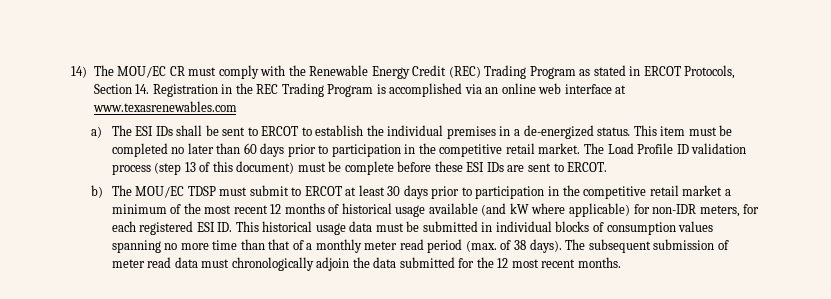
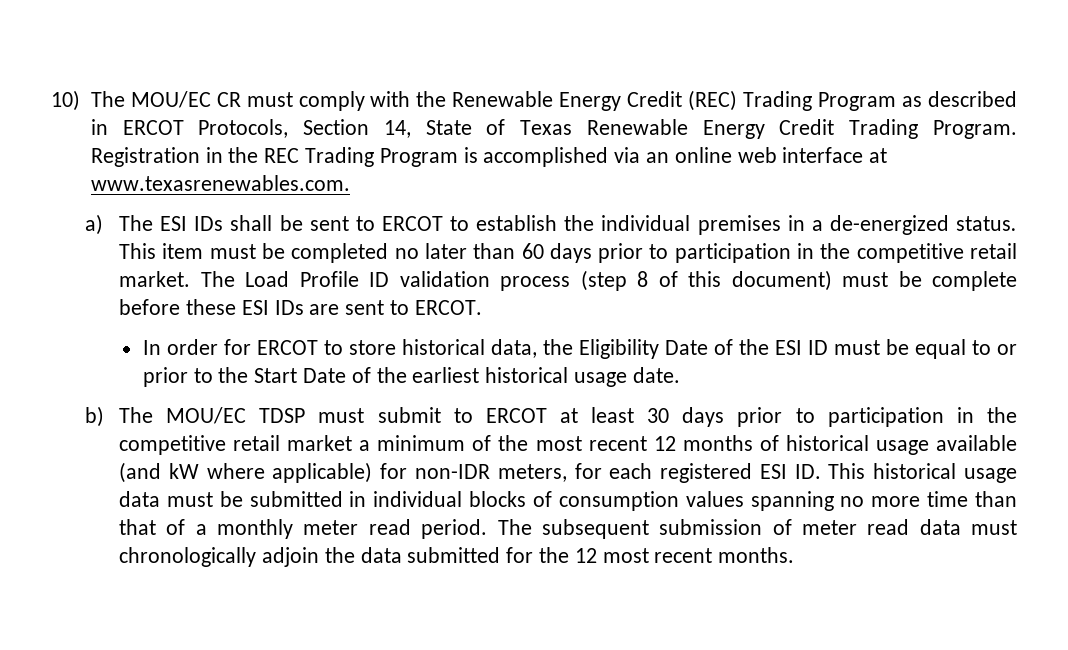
[71,66,87,78] 14) -> [51,90,80,111] 10)
[593,65,626,76] stated -> [927,91,1017,107] described
[135,84,150,94] 14. -> [383,119,1018,139] 14, State of Texas Renewable Energy Credit Trading Program.
[92,101,237,112] www.texasrenewables.com -> [90,175,350,191] www.texasrenewables.com.
[184,162,196,172] 13 -> [637,271,649,287] 8
(608, 167) none -> [142,339,1017,359] [142,367,680,387] // In order for ERCOT to store historical data, the Eligibility Date of the ESI ID must be equal to or prior to the Start Date of the earliest historical usage date.
[427,239,562,253] period (max. of 38 days). -> [421,519,488,539] period.

